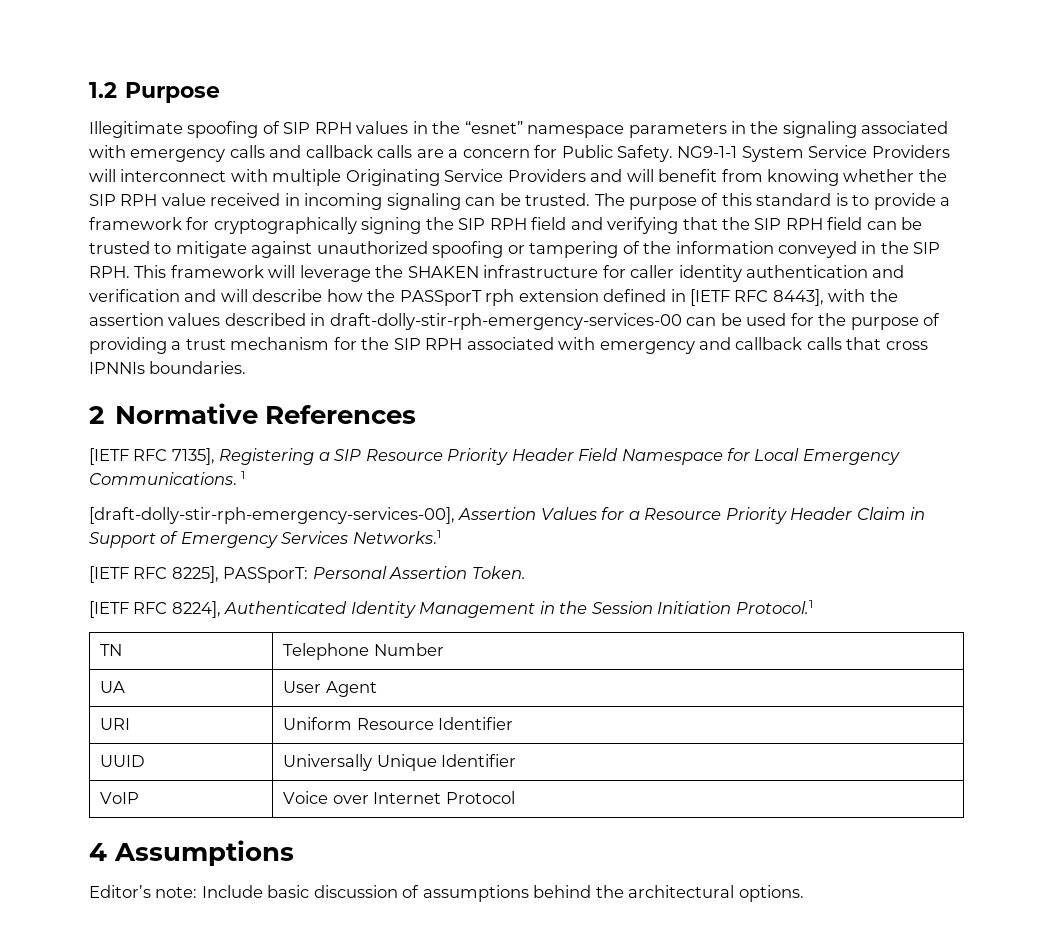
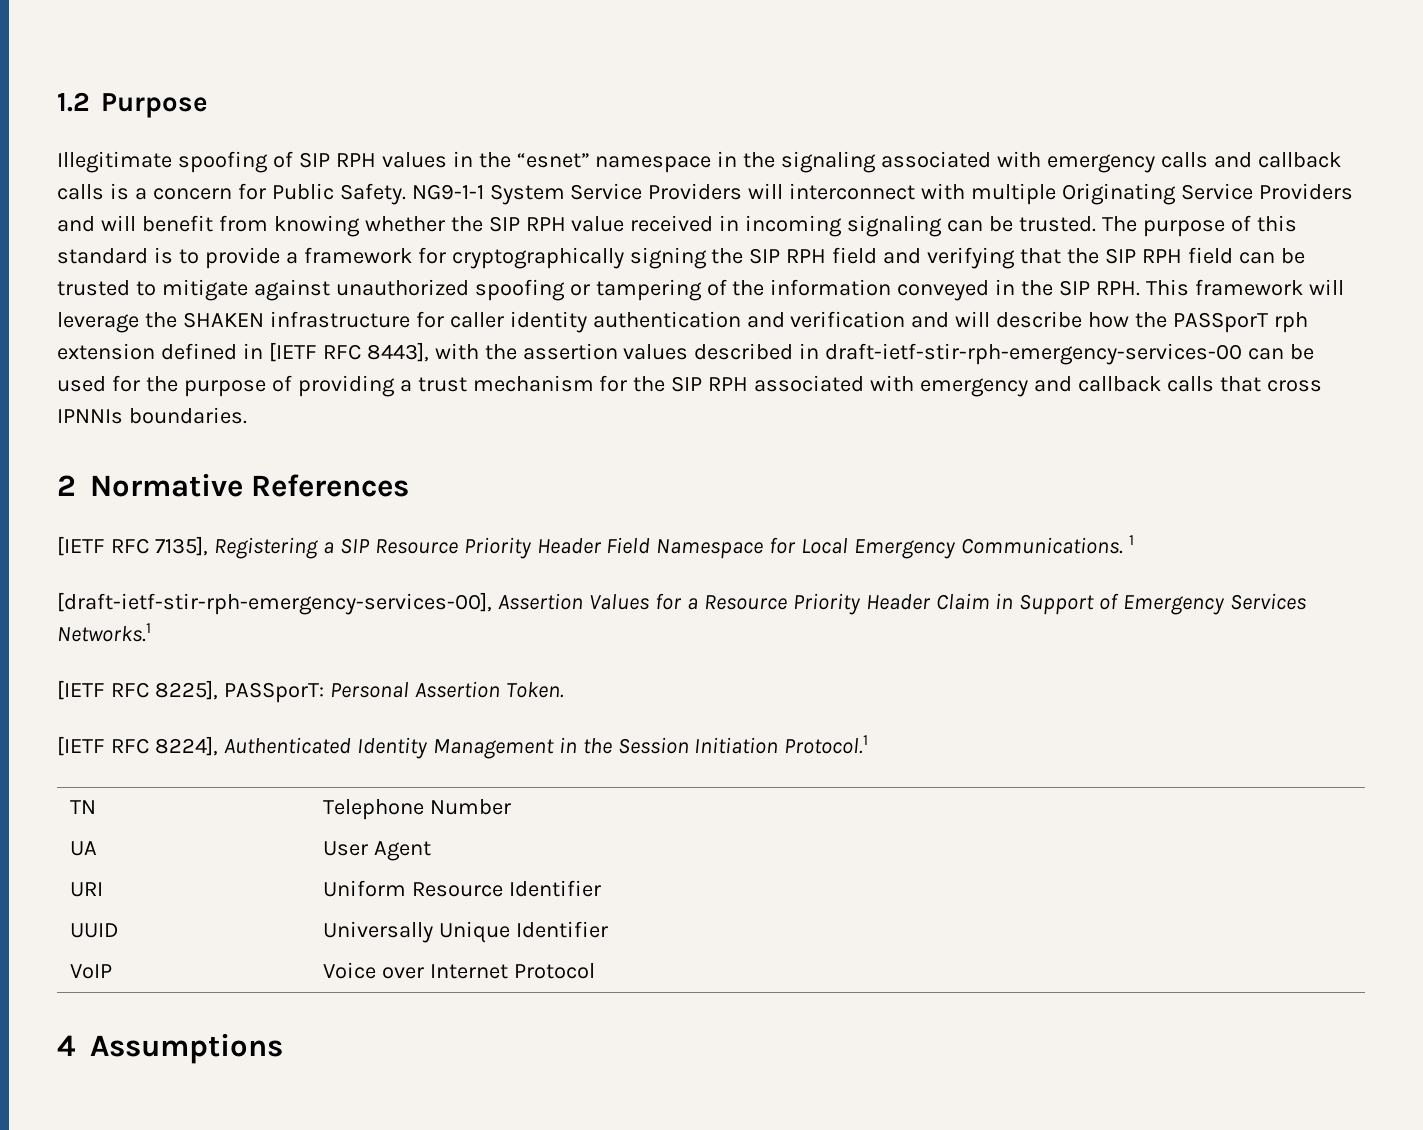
[628,123,727,138] parameters -> (712, 164) none
[416,149,444,158] are -> [109,183,129,200] is
[329,313,682,330] draft-dolly-stir-rph-emergency-services-00 -> [825,343,1243,365] draft-ietf-stir-rph-emergency-services-00
[89,507,455,524] [draft-dolly-stir-rph-emergency-services-00], -> [57,592,492,615] [draft-ietf-stir-rph-emergency-services-00],
[89,885,804,902] // Editor’s note: Include basic discussion of assumptions behind the architectural options. -> (283, 1048) none

